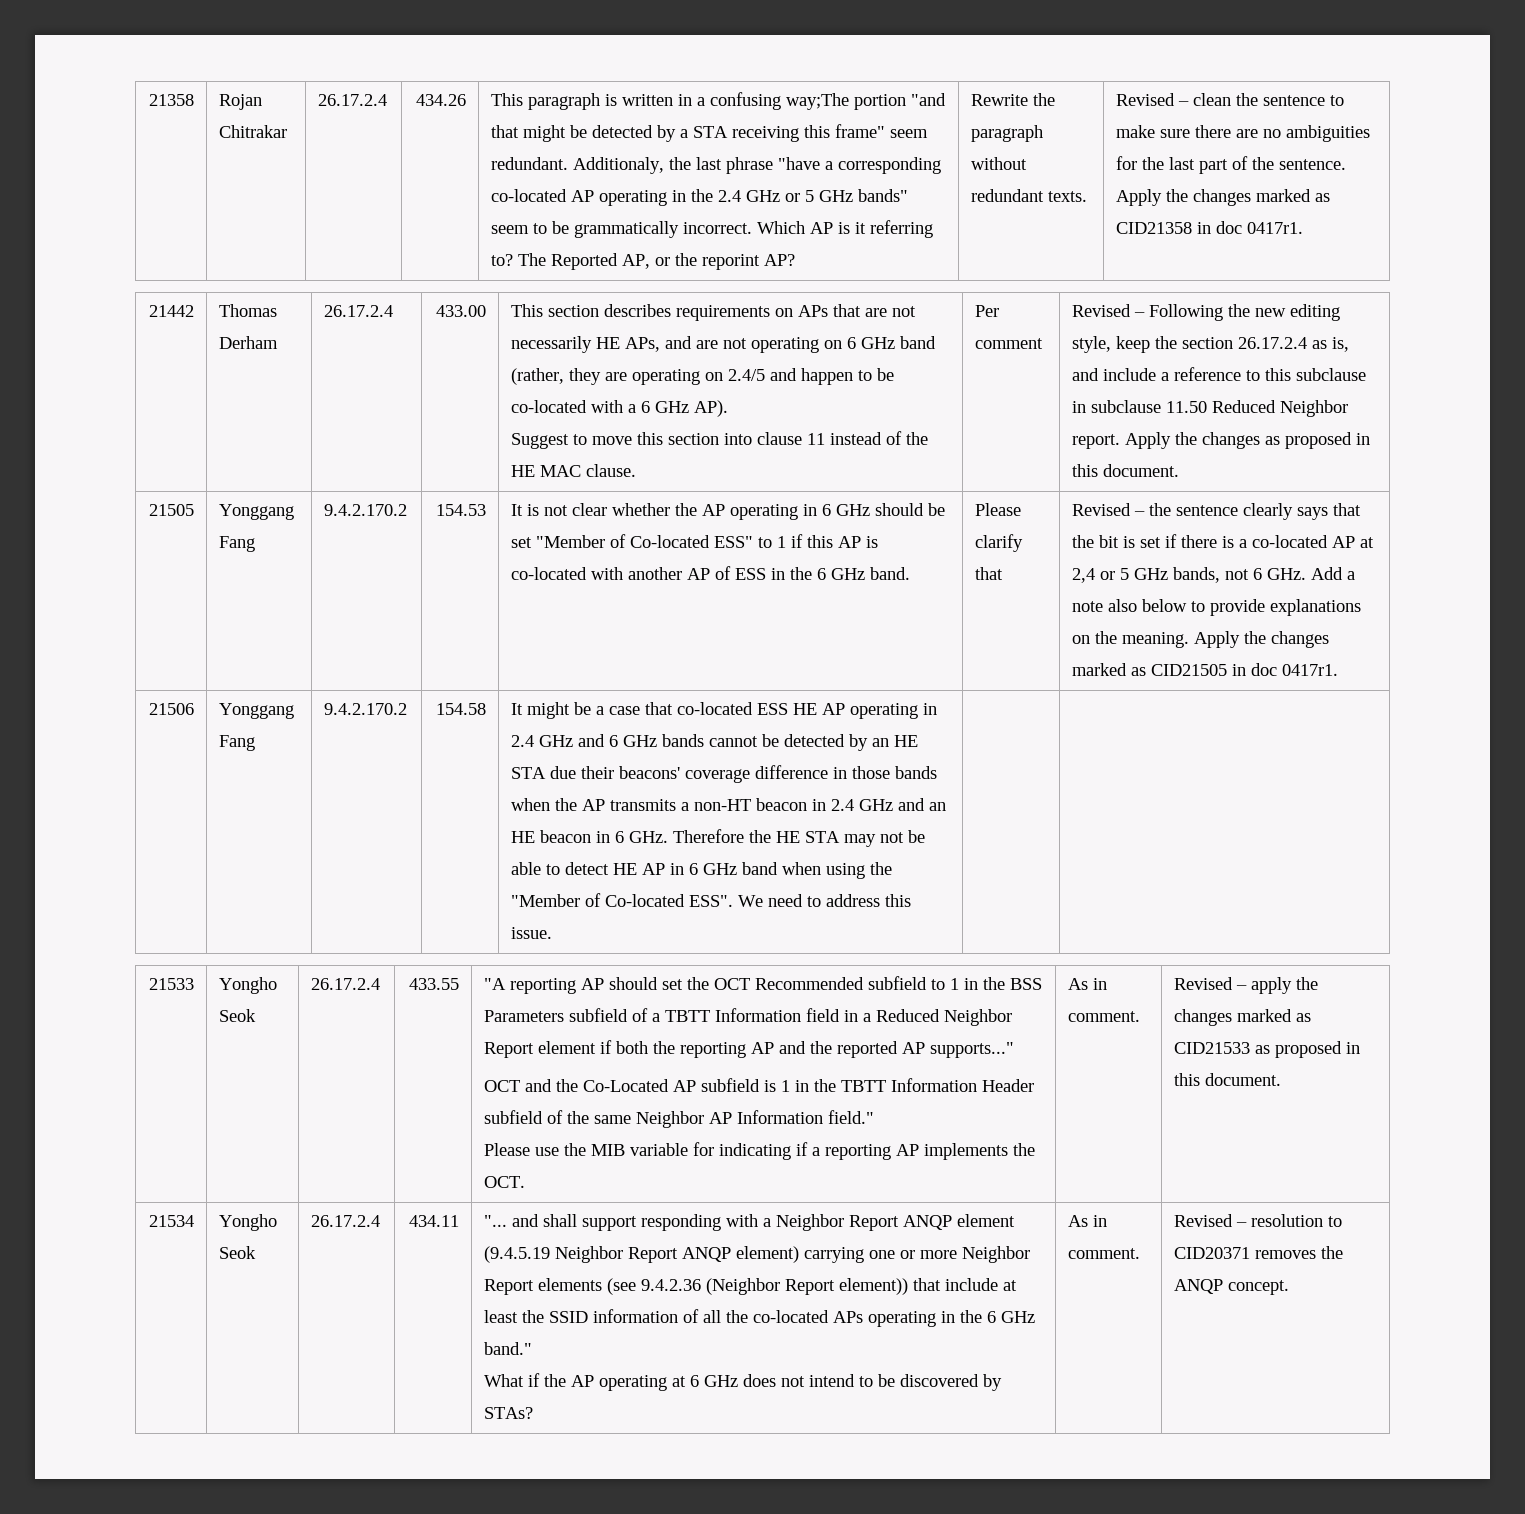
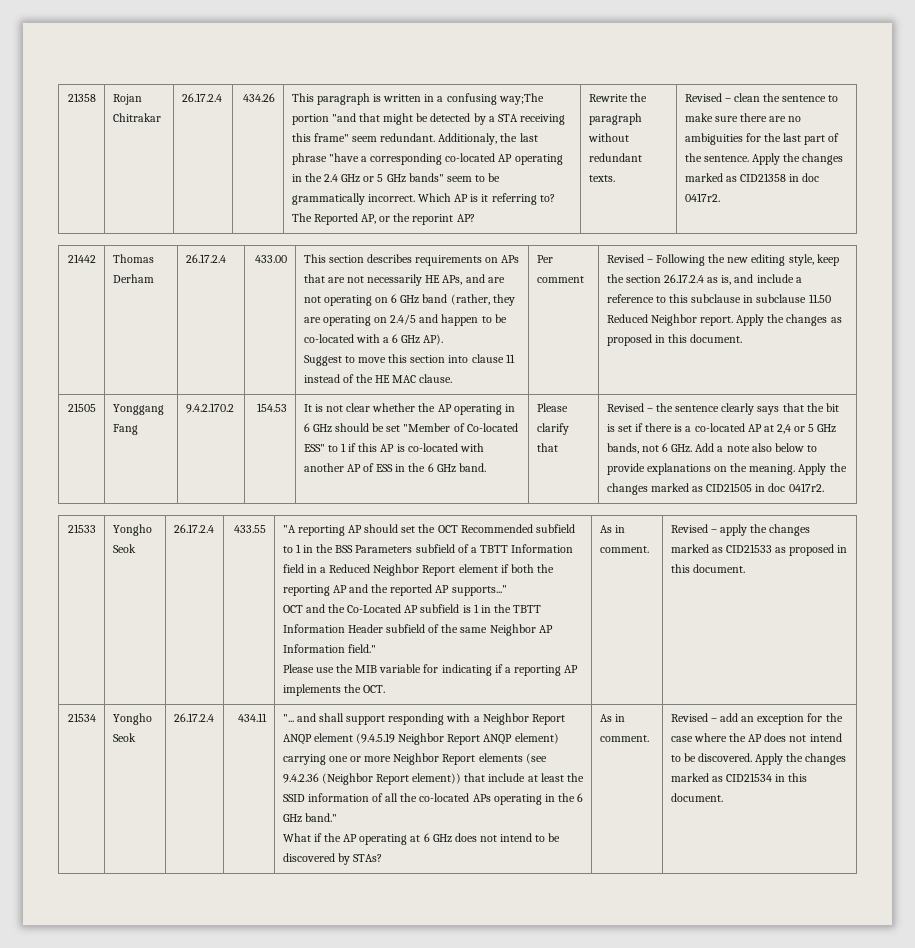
[1246,222,1303,234] 0417r1. -> [684,193,720,202] 0417r2.
[1281,664,1338,676] [149,703,195,715] [218,703,294,719] [218,735,255,751] [323,703,407,715] [436,703,487,715] [510,702,937,719] [510,734,918,751] [510,765,937,783] [510,798,946,811] [510,829,925,847] [510,862,892,879] [510,893,911,907] [510,927,552,939] 0417r1. // 21506 | Yonggang Fang | 9.4.2.170.2 | 154.58 | It might be a case that co-located ESS HE AP operating in 2.4 GHz and 6 GHz bands cannot be detected by an HE STA due their beacons' coverage difference in those bands when the AP transmits a non-HT beacon in 2.4 GHz and an HE beacon in 6 GHz. Therefore the HE STA may not be able to detect HE AP in 6 GHz band when using the "Member of Co-located ESS". We need to address this issue. | | -> [788,483,824,492] 0417r2.
[1250,1214,1342,1227] [1173,1246,1343,1259] [1173,1279,1289,1295] resolution to CID20371 removes the ANQP concept. -> [720,713,843,725] [670,733,842,742] [670,753,847,765] [670,773,808,782] [670,793,723,802] add an exception for the case where the AP does not intend to be discovered. Apply the changes marked as CID21534 in this document.

